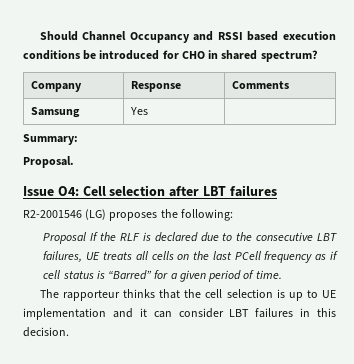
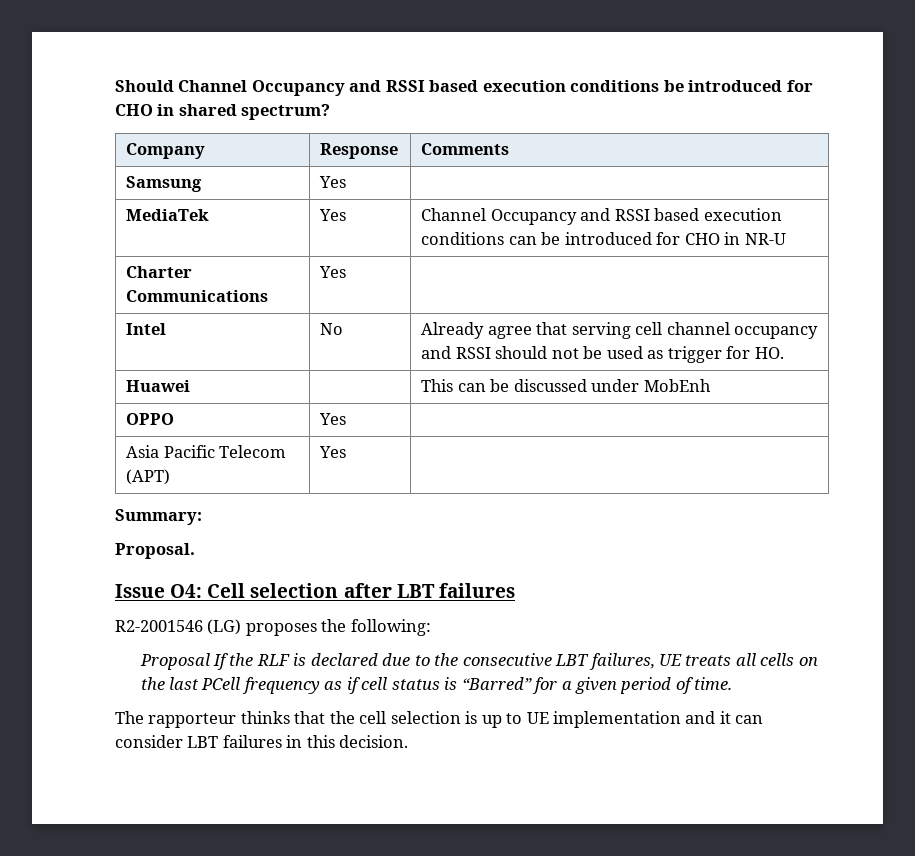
(149, 111) none -> [126,209,210,221] [319,209,347,221] [421,208,782,225] [421,232,786,245] [126,266,193,278] [126,290,269,302] [319,266,347,278] [126,323,167,335] [320,323,344,335] [421,322,819,339] [421,346,784,363] [126,380,191,392] [421,379,711,392] [126,413,175,425] [319,413,347,425] [126,445,287,458] [126,469,171,485] [319,446,347,458] // MediaTek | Yes | Channel Occupancy and RSSI based execution conditions can be introduced for CHO in NR-U // Charter Communications | Yes | // Intel | No | Already agree that serving cell channel occupancy and RSSI should not be used as trigger for HO. // Huawei | | This can be discussed under MobEnh // OPPO | Yes | // Asia Pacific Telecom (APT) | Yes |

